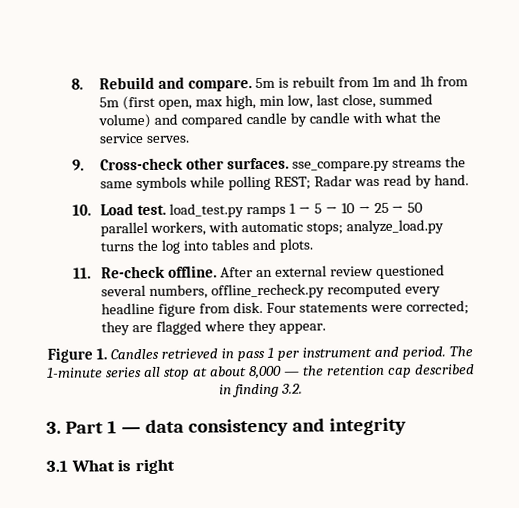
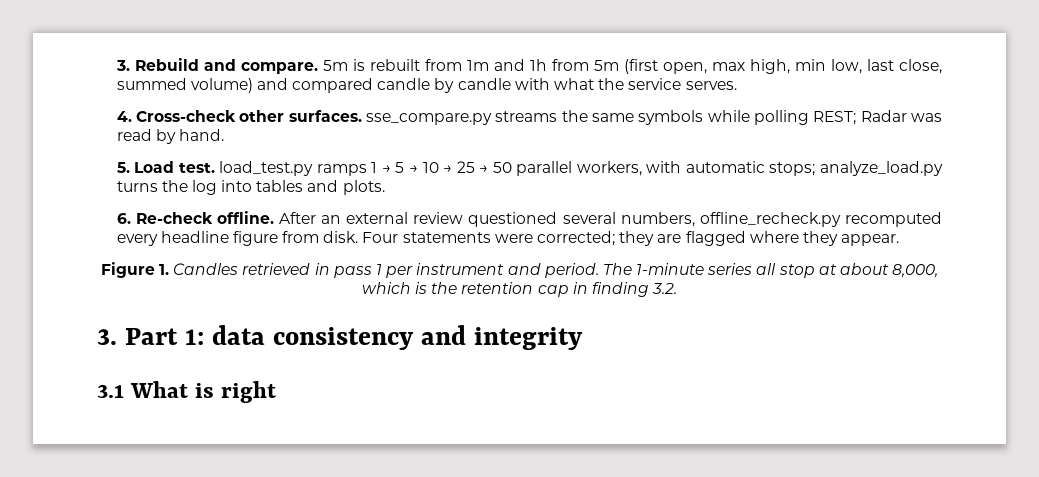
[71,78,84,90] 8. -> [115,60,130,71] 3.
[72,159,85,171] 9. -> [116,111,132,122] 4.
[72,204,92,216] 10. -> [116,162,130,173] 5.
[73,267,92,279] 11. -> [116,213,131,224] 6.
[247,365,300,380] 8,000 — -> [892,264,939,278] [361,282,428,294] 8,000, which is
[413,364,475,375] described -> (569, 291) none
[106,420,141,434] 1 — -> [184,329,204,345] 1:

